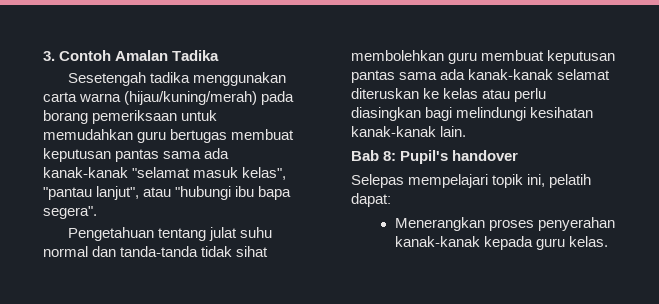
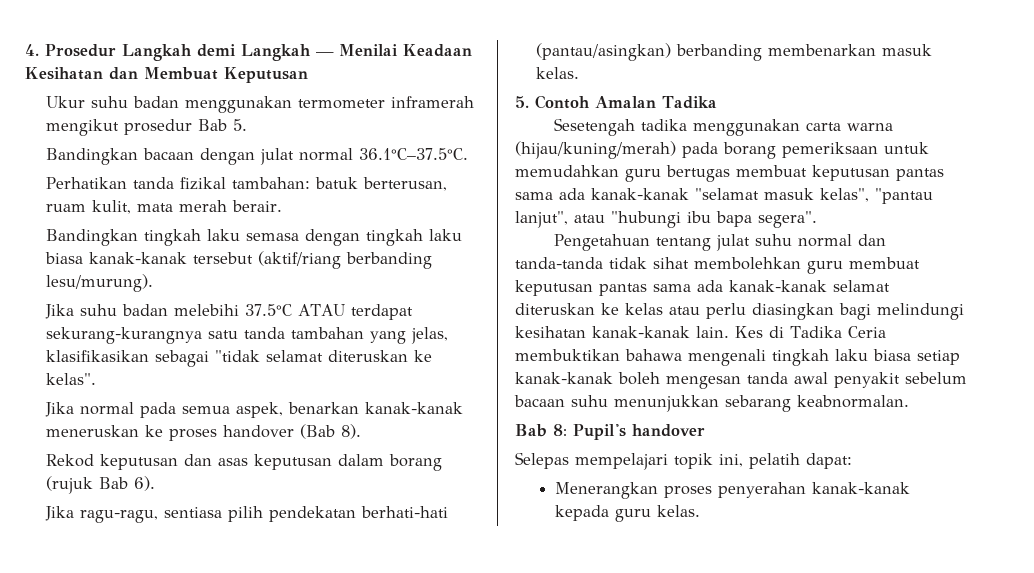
[43,51,55,61] 3. -> [25,44,472,61] [25,67,308,83] [46,96,475,113] [46,119,248,136] [46,148,469,165] [46,177,448,191] [46,200,283,214] [46,229,463,246] [45,251,433,269] [46,274,154,292] [45,304,414,320] [46,327,449,344] [46,350,433,367] [46,373,97,385] [45,402,464,418] [46,424,362,441] [46,454,443,471] [46,476,156,494] [45,506,449,523] [536,43,933,61] [536,67,580,79] [515,96,529,108] 4. Prosedur Langkah demi Langkah — Menilai Keadaan Kesihatan dan Membuat Keputusan // Ukur suhu badan menggunakan termometer inframerah mengikut prosedur Bab 5. // Bandingkan bacaan dengan julat normal 36.1°C–37.5°C. // Perhatikan tanda fizikal tambahan: batuk berterusan, ruam kulit, mata merah berair. // Bandingkan tingkah laku semasa dengan tingkah laku biasa kanak-kanak tersebut (aktif/riang berbanding lesu/murung). // Jika suhu badan melebihi 37.5°C ATAU terdapat sekurang-kurangnya satu tanda tambahan yang jelas, klasifikasikan sebagai "tidak selamat diteruskan ke kelas". // Jika normal pada semua aspek, benarkan kanak-kanak meneruskan ke proses handover (Bab 8). // Rekod keputusan dan asas keputusan dalam borang (rujuk Bab 6). // Jika ragu-ragu, sentiasa pilih pendekatan berhati-hati (pantau/asingkan) berbanding membenarkan masuk kelas. // 5.
(467, 131) none -> [735,326,886,338] [515,349,960,366] [515,372,967,389] [514,395,909,412] Kes di Tadika Ceria membuktikan bahawa mengenali tingkah laku biasa setiap kanak-kanak boleh mengesan tanda awal penyakit sebelum bacaan suhu menunjukkan sebarang keabnormalan.

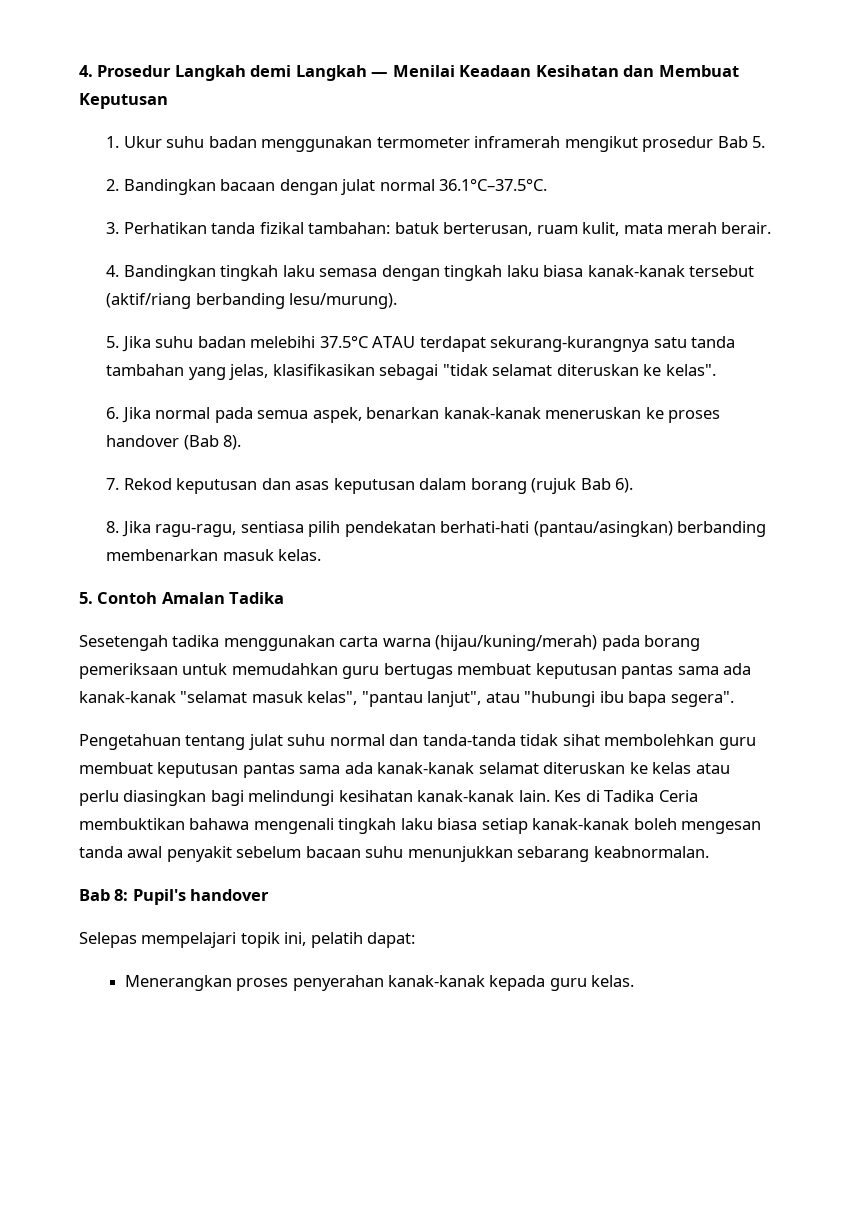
(308, 75) none -> [106,136,120,148] 1.
(248, 125) none -> [106,179,120,191] 2.
(469, 154) none -> [106,222,120,234] 3.
(283, 206) none -> [106,265,120,277] 4.
(154, 283) none -> [106,336,120,348] 5.
(97, 379) none -> [106,407,120,419] 6.
(362, 431) none -> [106,478,120,490] 7.
(156, 483) none -> [106,521,120,533] 8.

